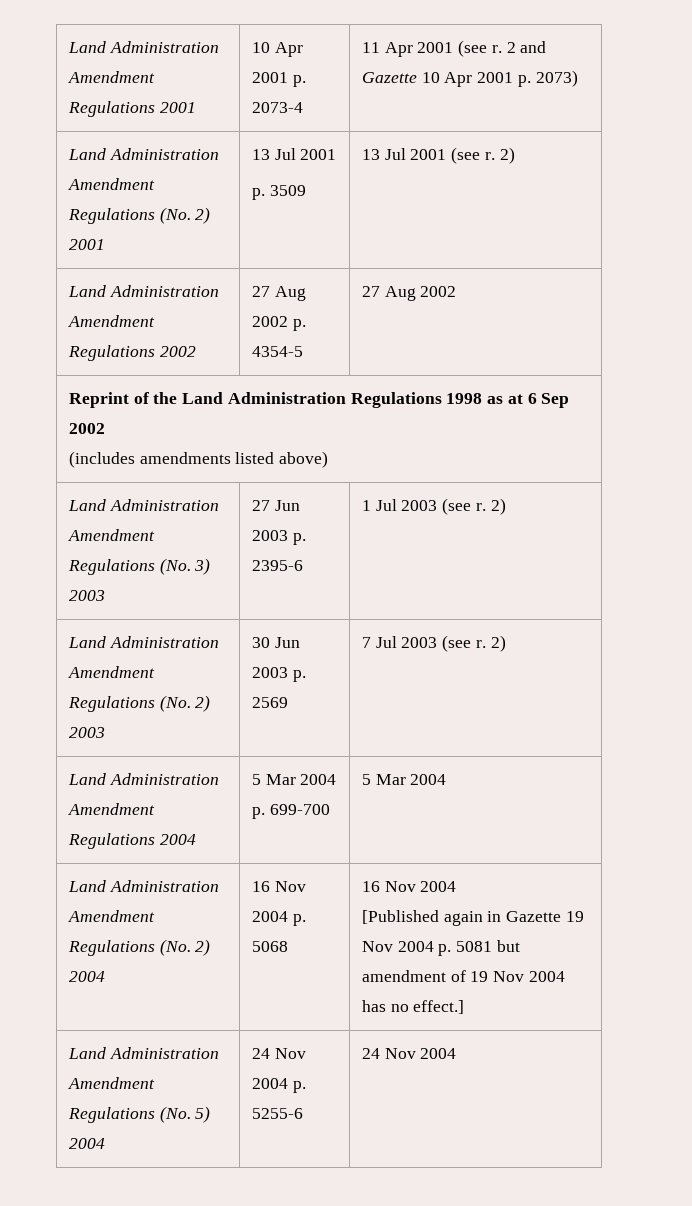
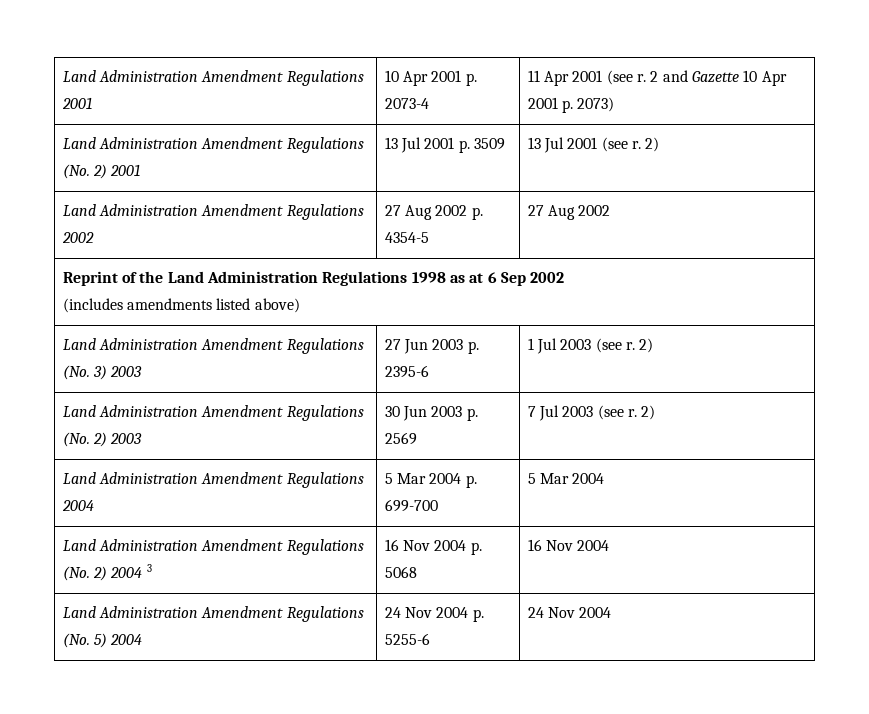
(337, 154) // -> (455, 143) none
(106, 976) none -> [146,564,152,572] 3
[362,910,584,926] [362,940,520,956] [362,970,565,982] [362,1000,465,1014] // [Published again in Gazette 19 Nov 2004 p. 5081 but amendment of 19 Nov 2004 has no effect.] -> (610, 545) none

